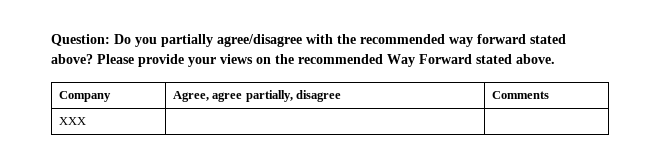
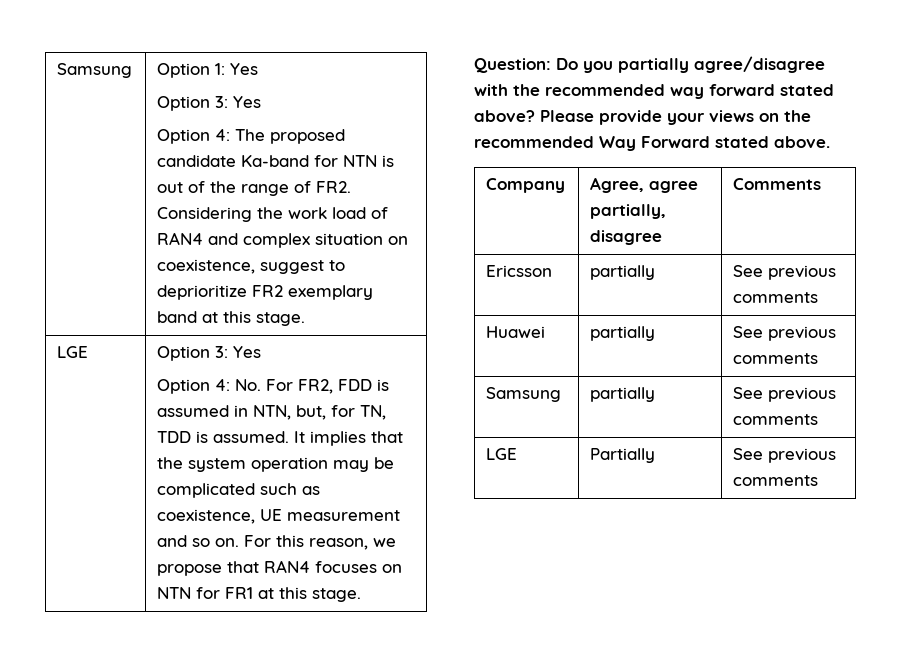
(51, 40) none -> [57,63,133,78] [157,63,259,78] [157,96,262,111] [157,129,346,144] [157,155,395,167] [157,181,352,196] [157,207,389,222] [157,232,409,248] [157,259,346,274] [157,285,374,300] [157,311,306,326] [57,346,89,358] [157,346,262,361] [157,379,390,394] [157,405,387,420] [157,431,404,446] [157,457,395,472] [157,483,321,498] [157,509,401,524] [157,535,397,550] [157,560,403,576] [157,587,362,602] Samsung | Option 1: Yes // Option 3: Yes // Option 4: The proposed candidate Ka-band for NTN is out of the range of FR2. Considering the work load of RAN4 and complex situation on coexistence, suggest to deprioritize FR2 exemplary band at this stage. // LGE | Option 3: Yes // Option 4: No. For FR2, FDD is assumed in NTN, but, for TN, TDD is assumed. It implies that the system operation may be complicated such as coexistence, UE measurement and so on. For this reason, we propose that RAN4 focuses on NTN for FR1 at this stage. //
[58,117,86,125] XXX | | -> [486,265,553,277] [590,265,656,280] [733,265,837,280] [733,292,819,303] [486,326,546,338] [590,326,656,341] [733,326,837,341] [733,353,819,364] [486,387,562,402] [590,387,656,402] [733,387,837,402] [733,414,819,425] [486,448,518,460] [590,448,656,463] [733,448,837,463] [733,475,819,486] Ericsson | partially | See previous comments // Huawei | partially | See previous comments // Samsung | partially | See previous comments // LGE | Partially | See previous comments

